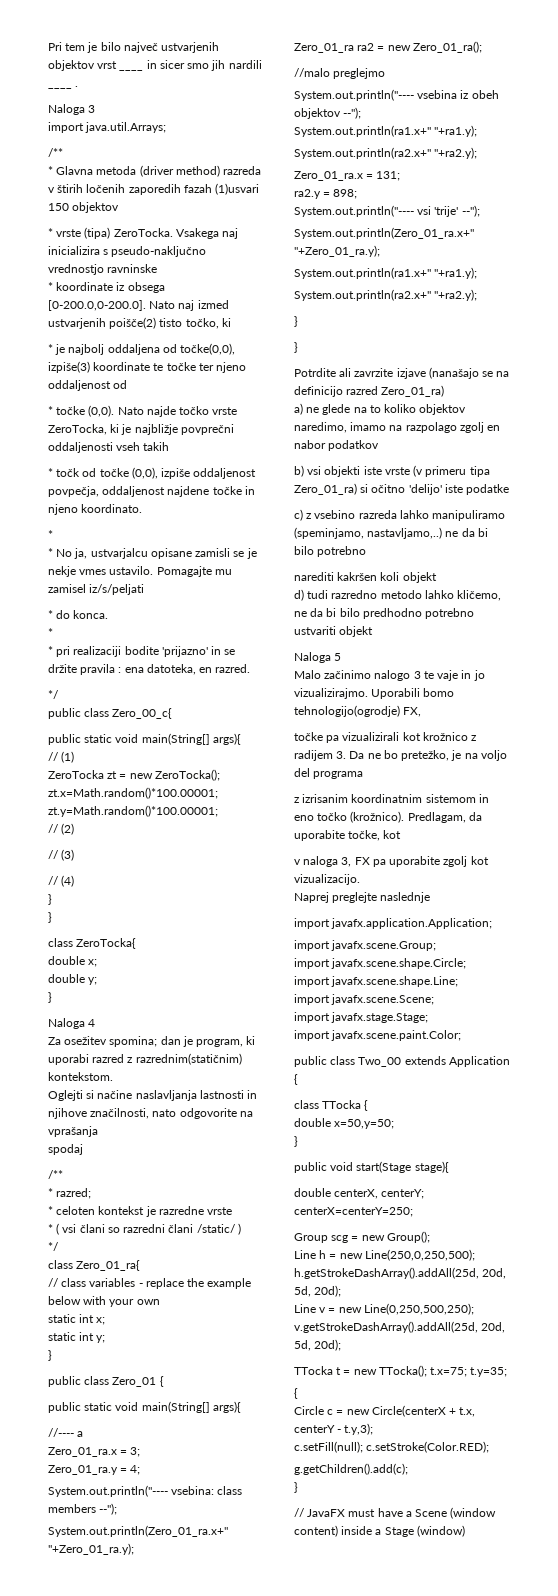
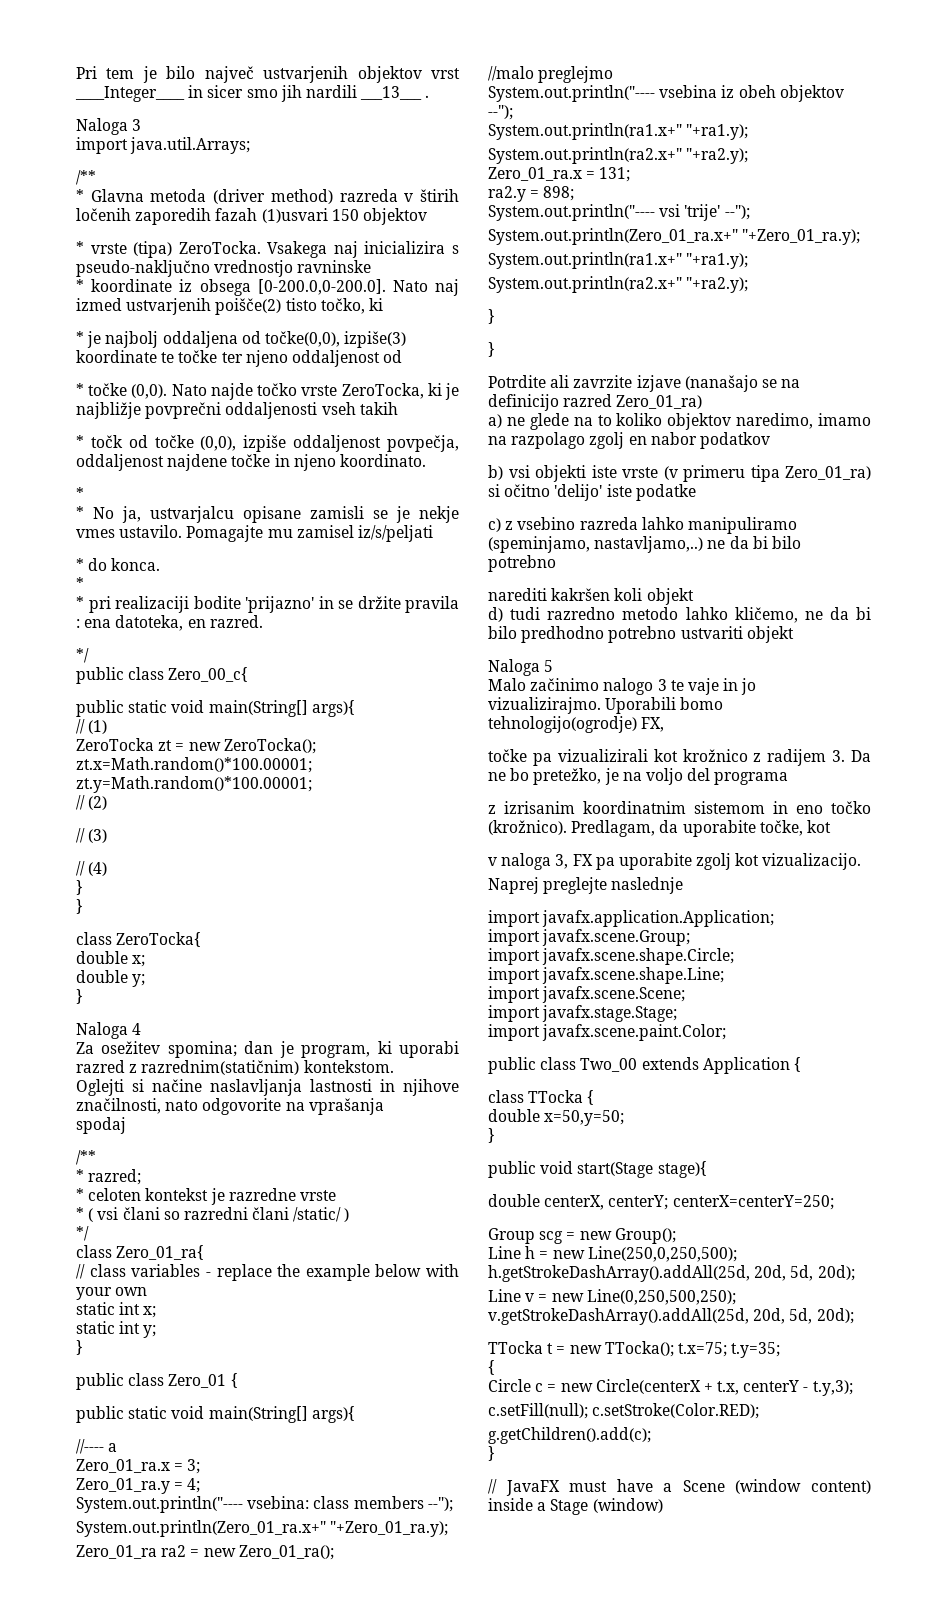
[119,69,144,71] ____ -> [75,86,185,102] ____Integer____
[48,87,72,89] ____ -> [360,86,423,100] ___13___

